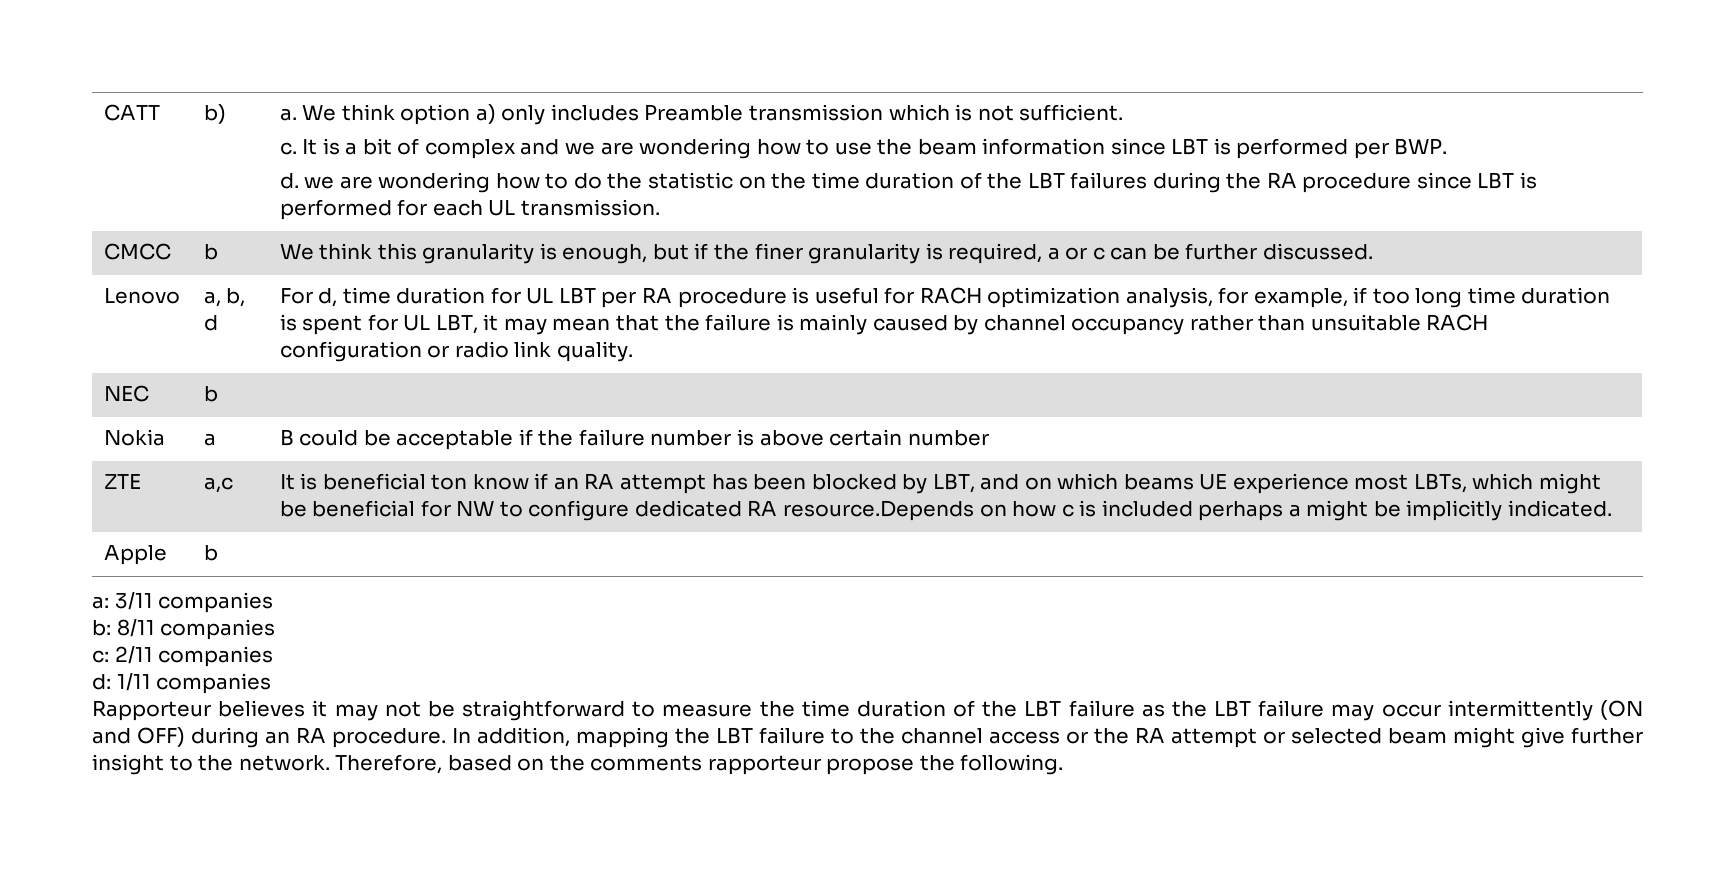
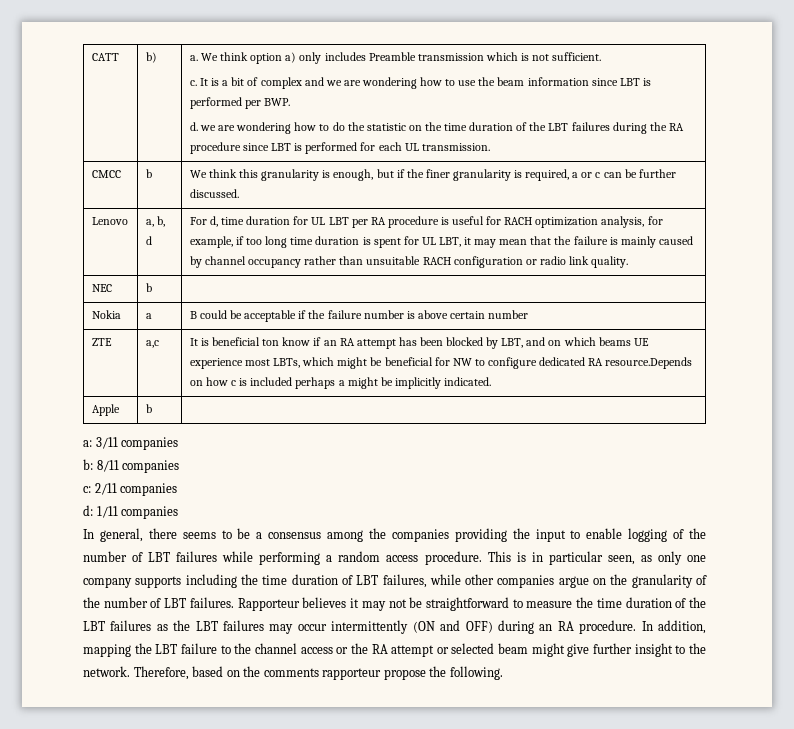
(272, 683) none -> [83,528,707,542] [83,551,706,565] [83,574,707,588] [83,597,234,608] In general, there seems to be a consensus among the companies providing the input to enable logging of the number of LBT failures while performing a random access procedure. This is in particular seen, as only one company supports including the time duration of LBT failures, while other companies argue on the granularity of the number of LBT failures.
[1068,700,1135,717] failure -> [110,620,152,631] failures
[1258,700,1325,717] failure -> [223,620,265,631] failures

